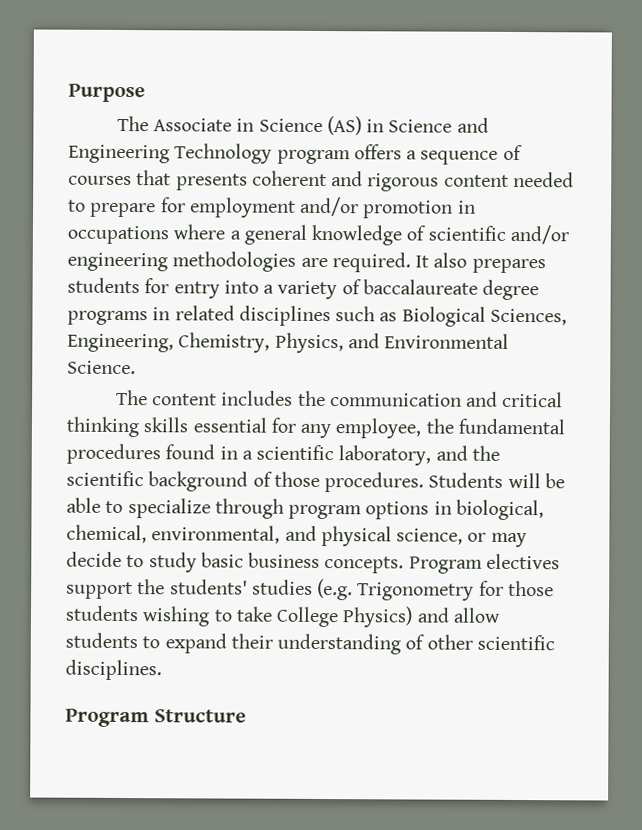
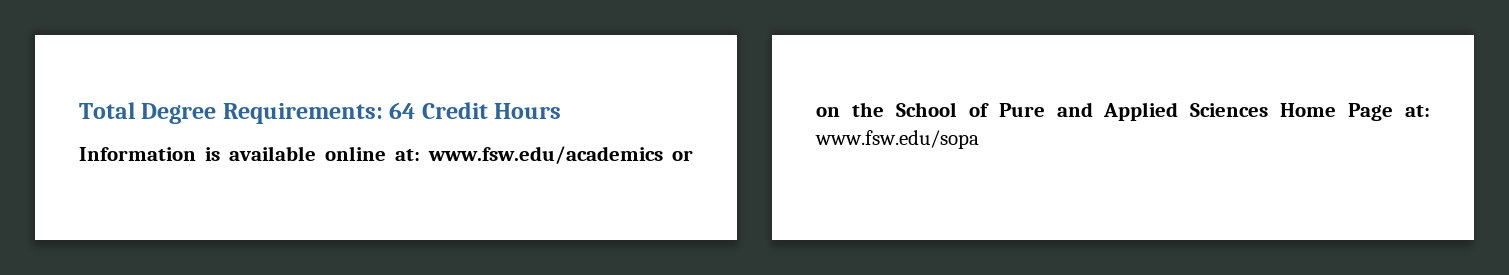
[68,83,145,103] [116,115,489,136] [68,143,523,165] [68,170,574,192] [68,196,476,219] [67,224,569,246] [67,251,546,274] [67,277,540,301] [67,305,567,327] [67,332,510,354] [67,360,136,375] [115,389,564,408] [66,416,565,439] [66,443,500,466] [66,470,565,493] [66,497,544,521] [66,524,527,548] [66,551,560,574] [66,578,554,601] [65,605,501,628] [65,632,555,655] [65,659,162,681] [65,708,246,728] Purpose // The Associate in Science (AS) in Science and Engineering Technology program offers a sequence of courses that presents coherent and rigorous content needed to prepare for employment and/or promotion in occupations where a general knowledge of scientific and/or engineering methodologies are required. It also prepares students for entry into a variety of baccalaureate degree programs in related disciplines such as Biological Sciences, Engineering, Chemistry, Physics, and Environmental Science. // The content includes the communication and critical thinking skills essential for any employee, the fundamental procedures found in a scientific laboratory, and the scientific background of those procedures. Students will be able to specialize through program options in biological, chemical, environmental, and physical science, or may decide to study basic business concepts. Program electives support the students' studies (e.g. Trigonometry for those students wishing to take College Physics) and allow students to expand their understanding of other scientific disciplines. // Program Structure -> [79,102,562,124] [79,146,693,164] [816,102,1430,121] [815,130,979,149] Total Degree Requirements: 64 Credit Hours // Information is available online at: www.fsw.edu/academics or on the School of Pure and Applied Sciences Home Page at: www.fsw.edu/sopa

